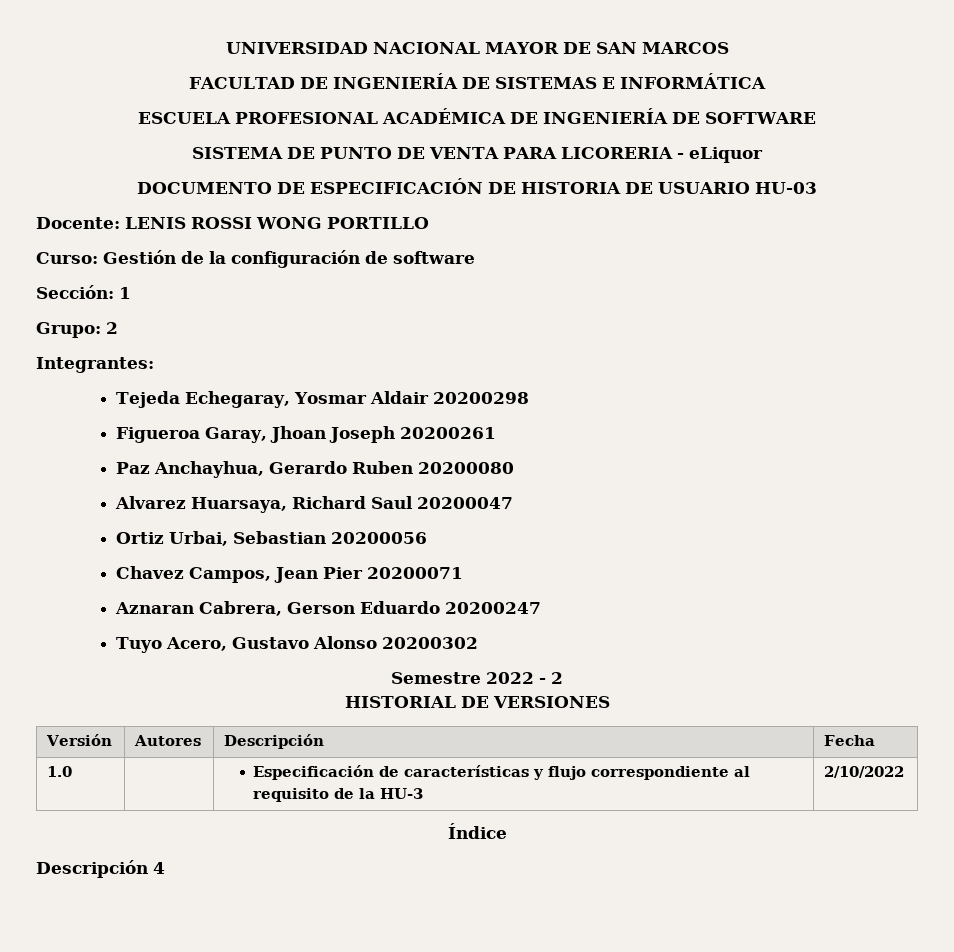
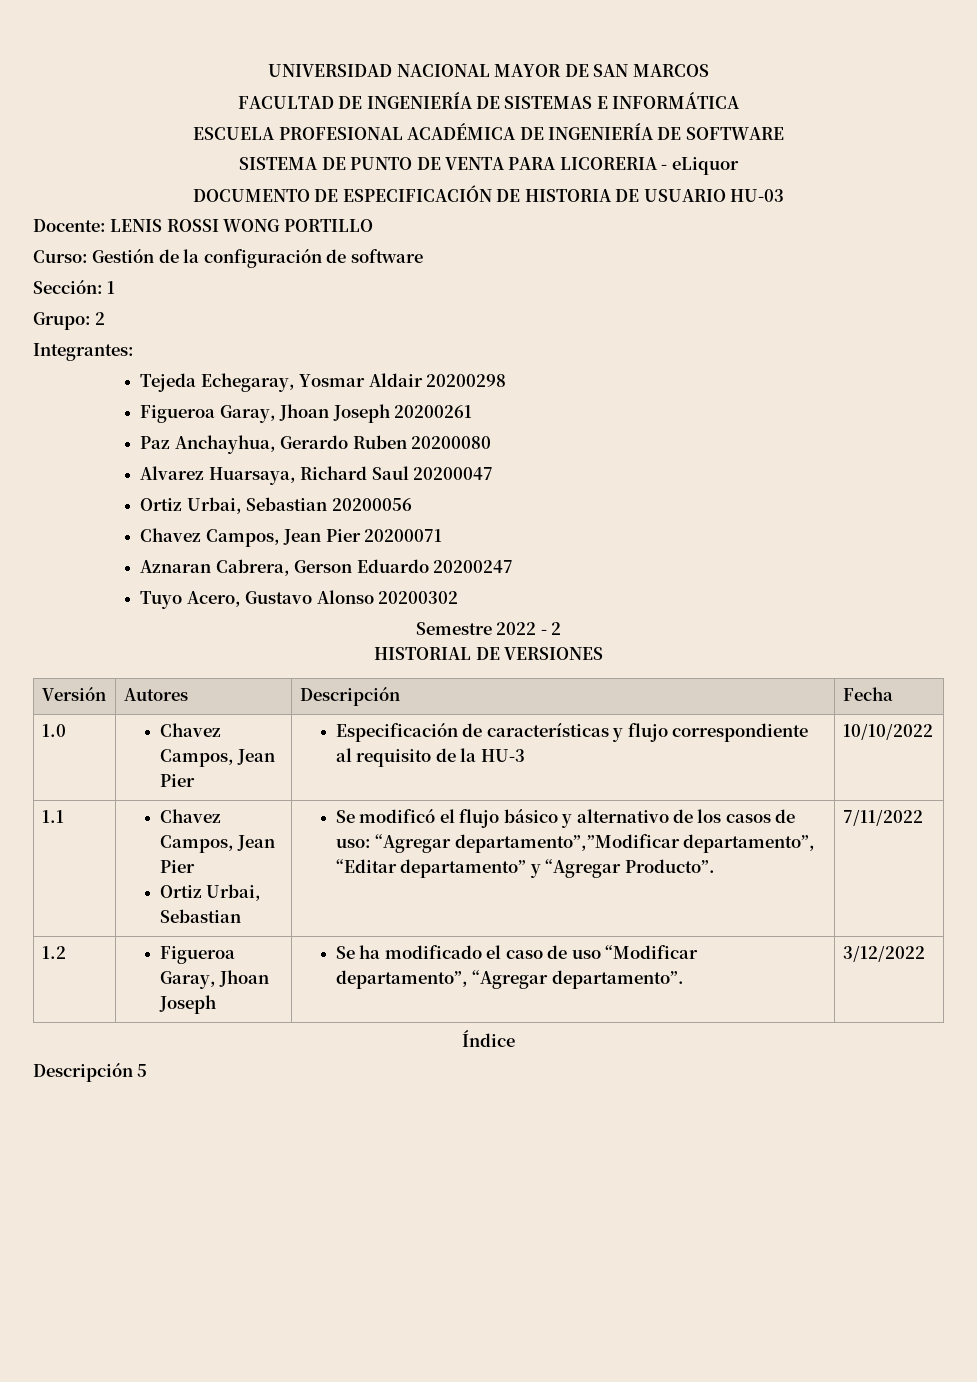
(73, 771) none -> [159,723,221,737] [159,749,276,767] [159,774,195,787] Chavez Campos, Jean Pier
[824,766,905,778] 2/10/2022 -> [842,723,933,740] [41,810,64,823] [159,809,221,823] [159,835,276,853] [159,860,195,873] [159,884,262,901] [159,909,241,923] [335,809,796,828] [335,834,816,853] [335,859,715,878] [842,809,923,826] [41,946,66,959] [159,946,235,964] [159,970,270,989] [158,995,216,1014] [335,945,698,959] [335,970,684,989] [842,945,925,962] 10/10/2022 // 1.1 | Chavez Campos, Jean Pier // Ortiz Urbai, Sebastian | Se modificó el flujo básico y alternativo de los casos de uso: “Agregar departamento”,”Modificar departamento”, “Editar departamento” y “Agregar Producto”. | 7/11/2022 // 1.2 | Figueroa Garay, Jhoan Joseph | Se ha modificado el caso de uso “Modificar departamento”, “Agregar departamento”. | 3/12/2022
[153,862,165,874] 4 -> [137,1064,148,1077] 5

